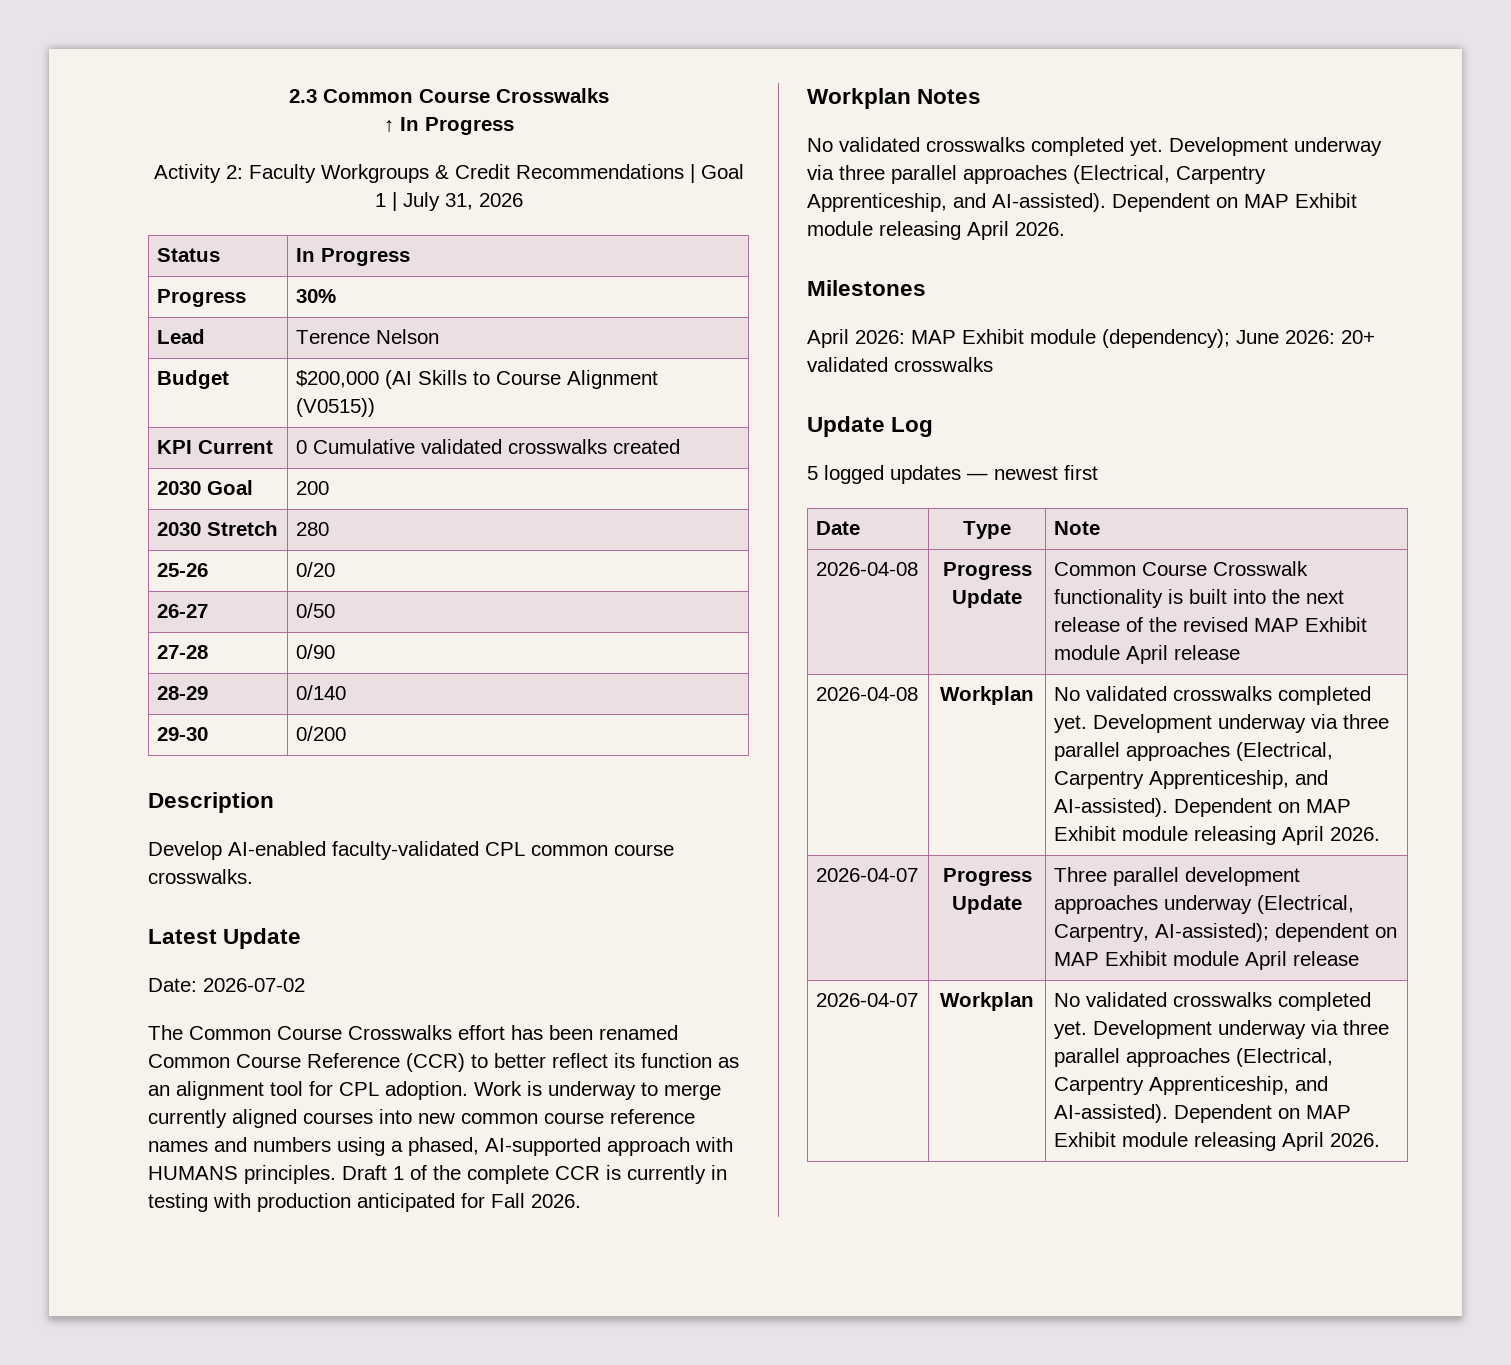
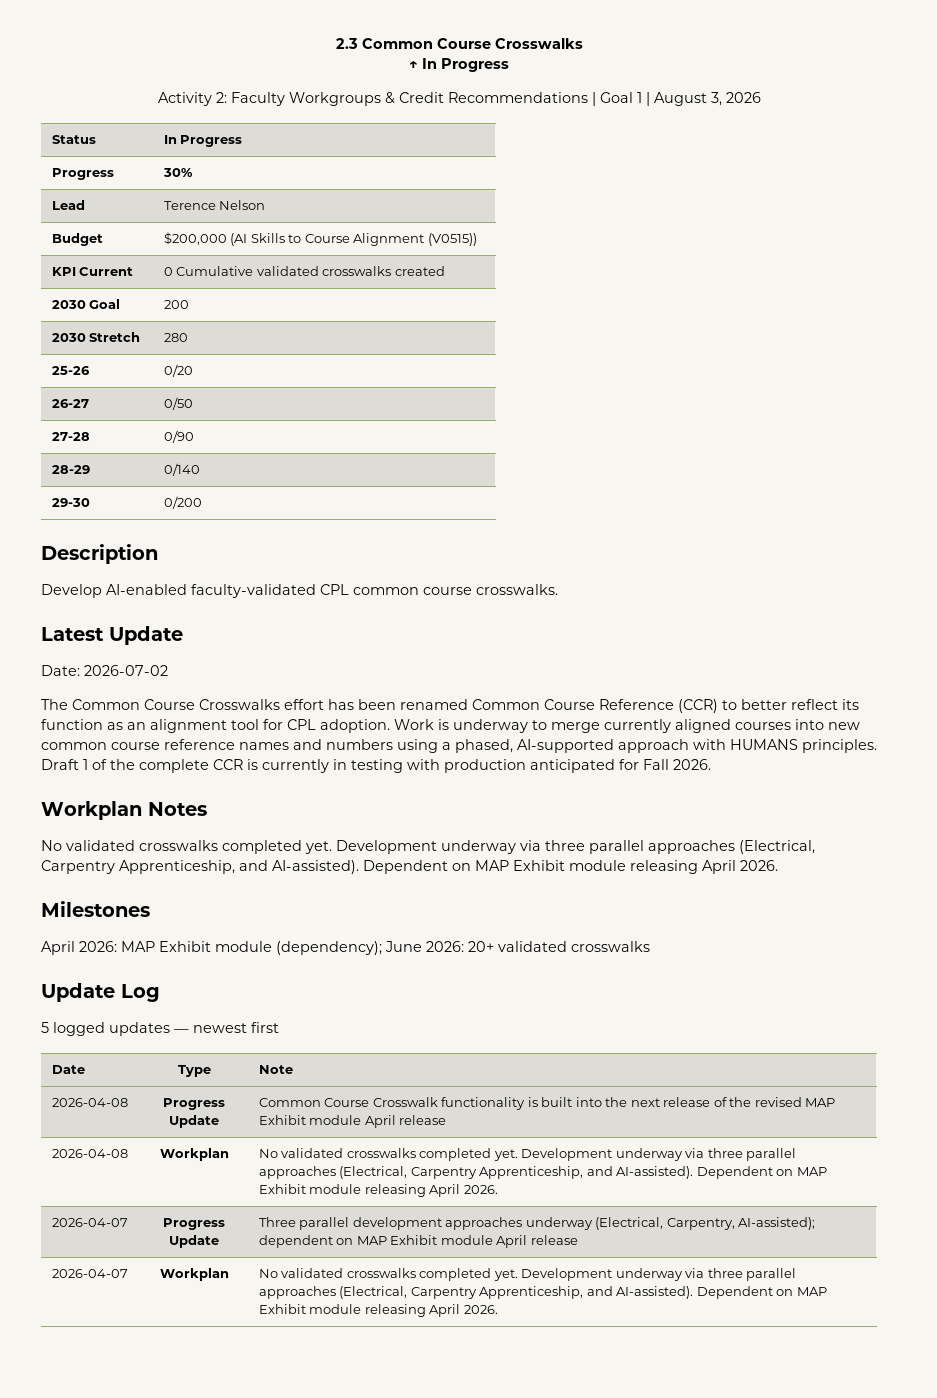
[402,192,473,211] July 31, -> [653,92,722,106] August 3,

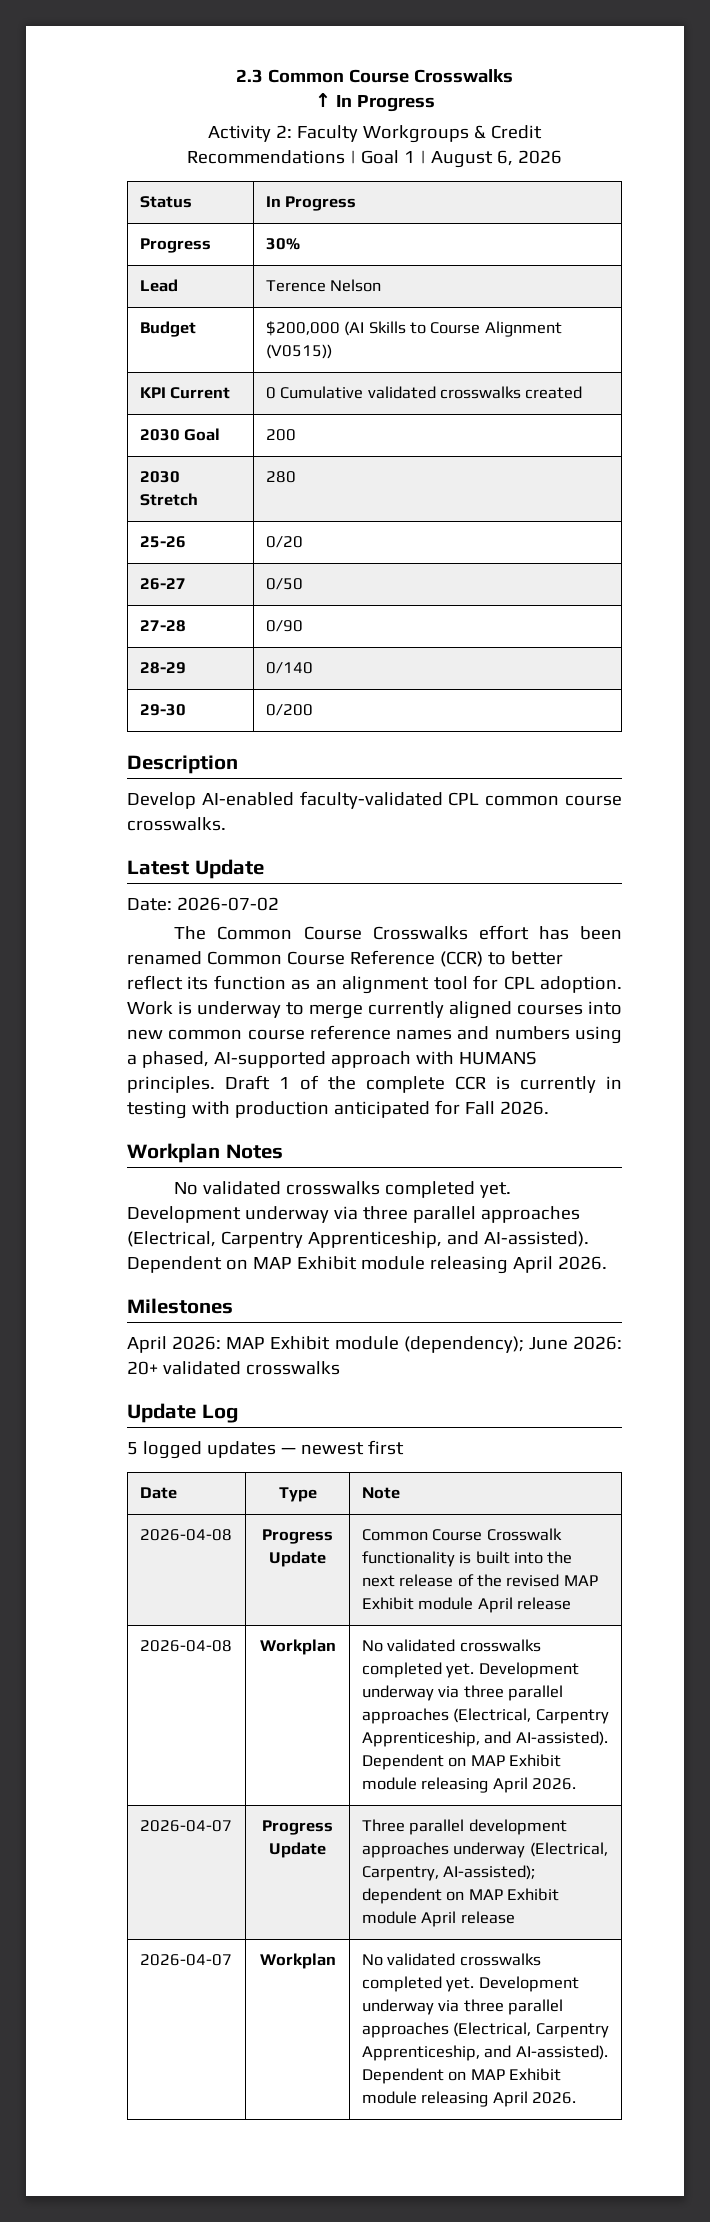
[710,92,722,106] 3, -> [496,150,513,166] 6,

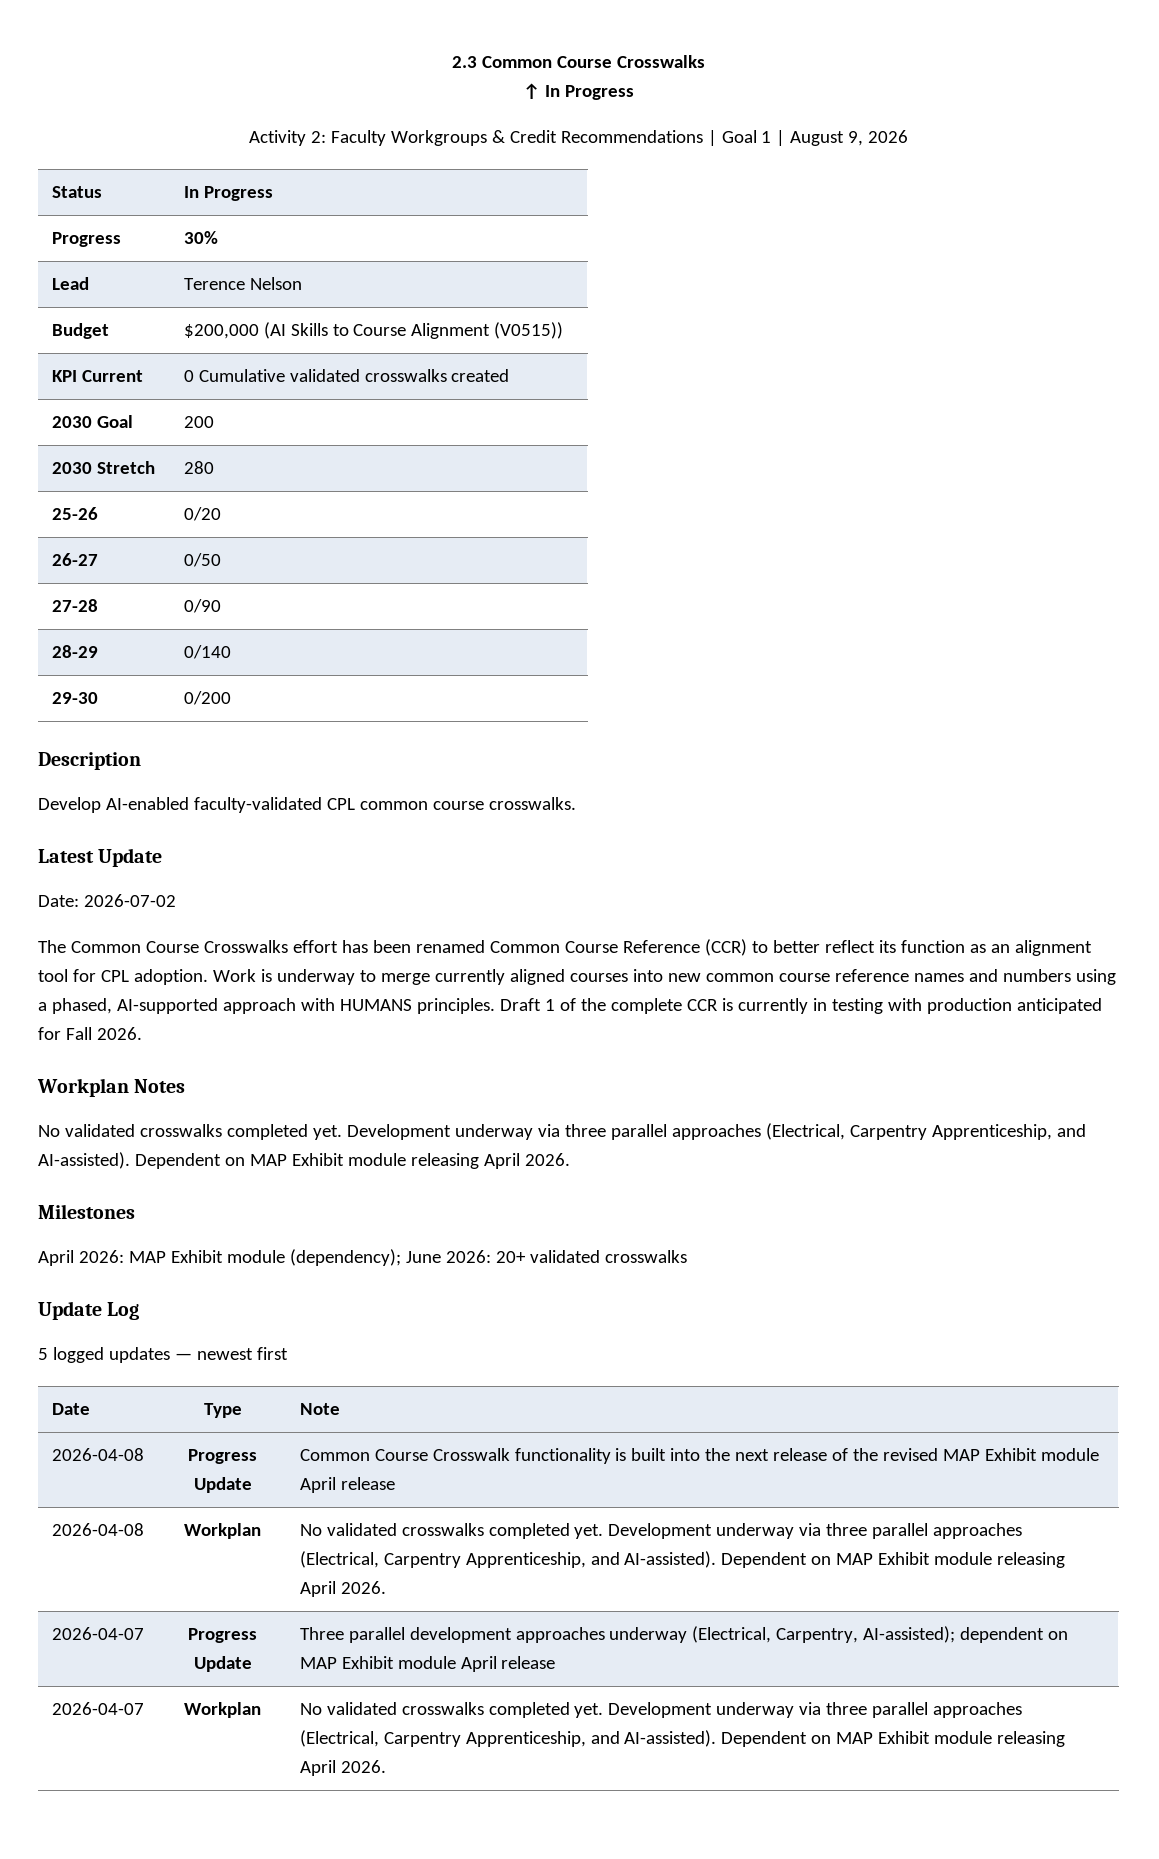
[496,150,513,166] 6, -> [848,131,864,146] 9,

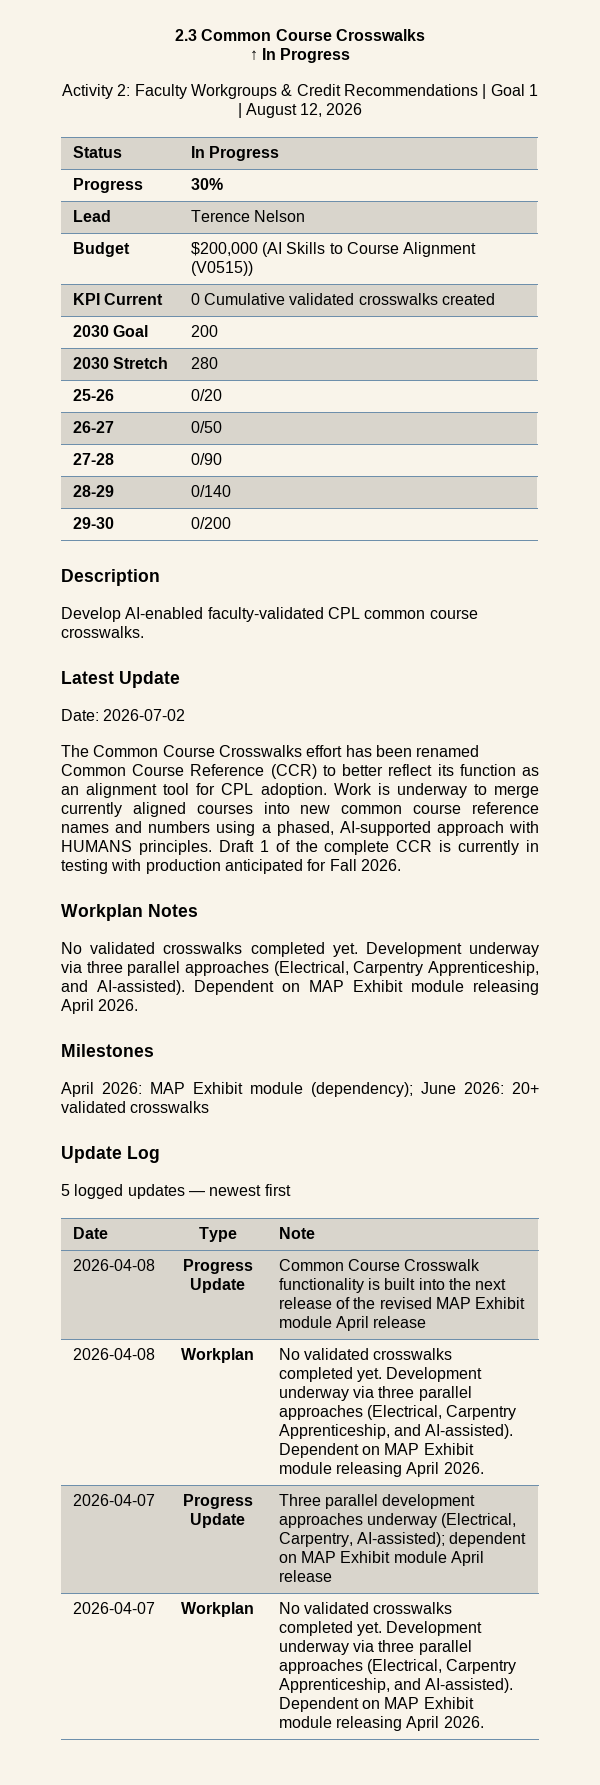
[848,131,864,146] 9, -> [300,103,323,117] 12,

